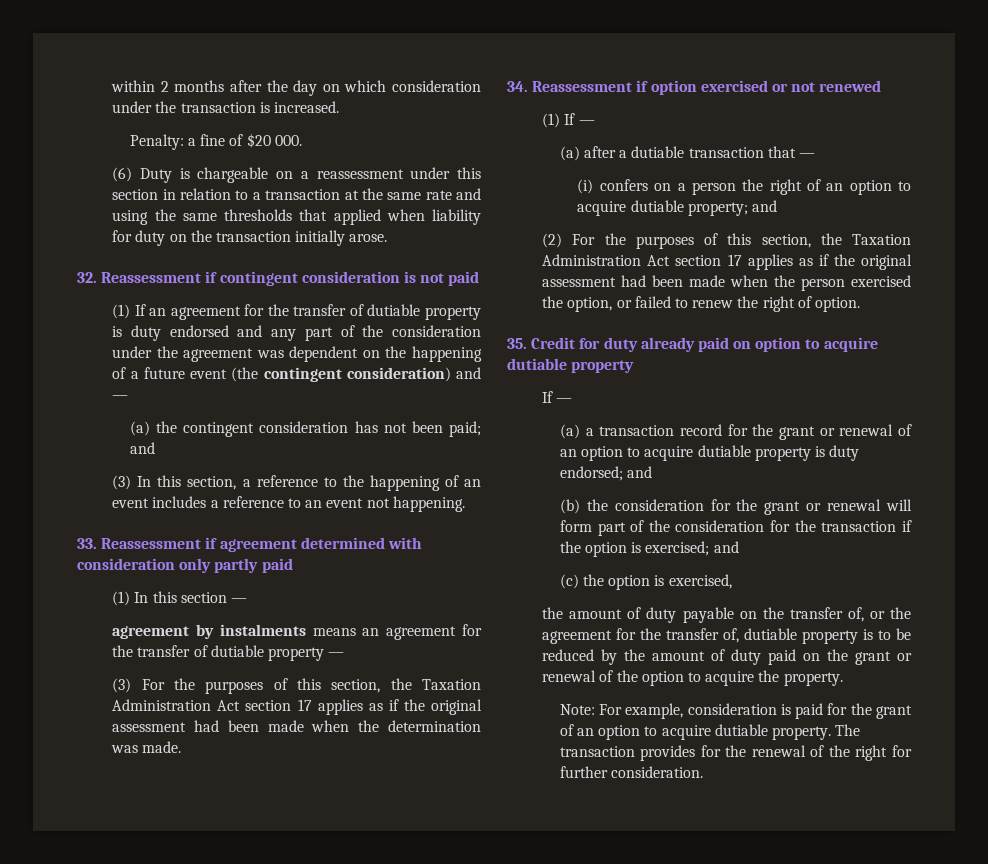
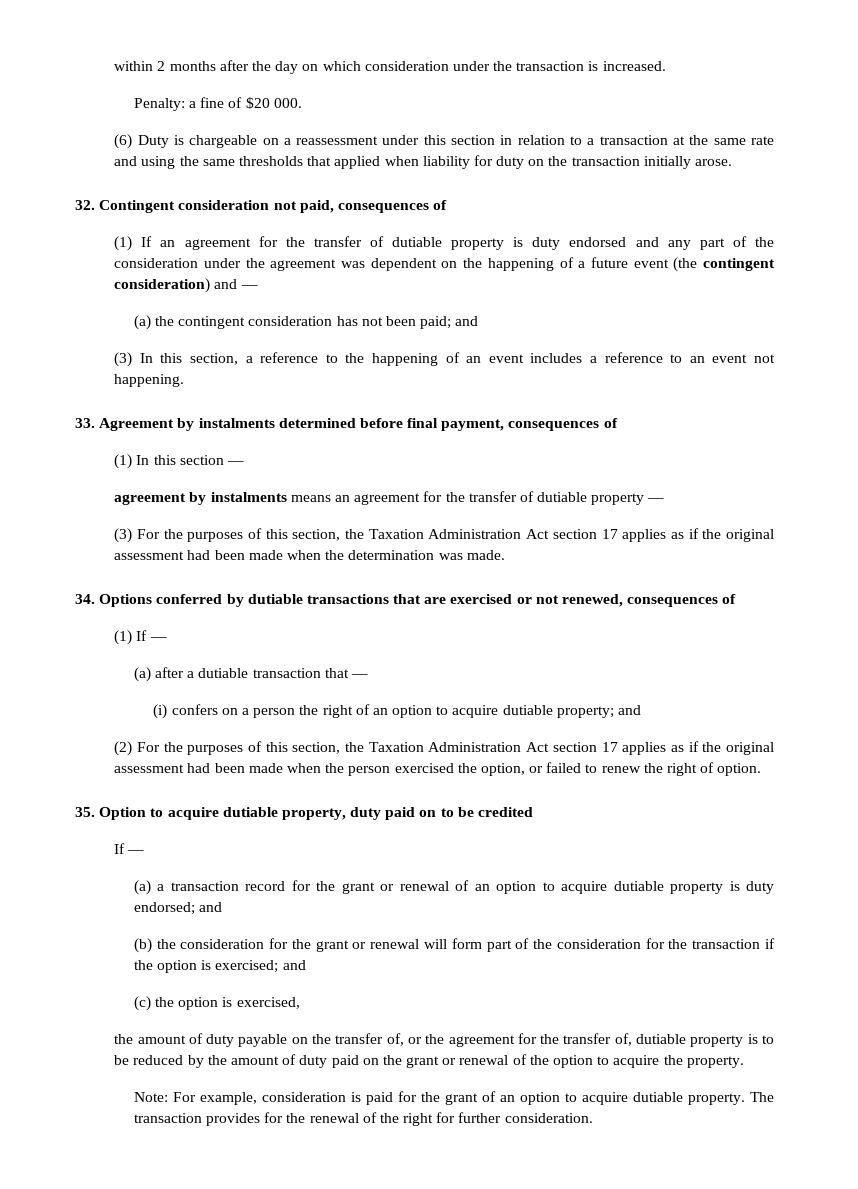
[101,271,480,286] Reassessment if contingent consideration is not paid -> [99,200,448,213] Contingent consideration not paid, consequences of
[101,537,422,552] [77,558,293,573] Reassessment if agreement determined with consideration only partly paid -> [99,418,618,431] Agreement by instalments determined before final payment, consequences of
[532,80,882,95] Reassessment if option exercised or not renewed -> [99,594,737,607] Options conferred by dutiable transactions that are exercised or not renewed, consequences of
[531,337,878,352] [507,358,635,373] Credit for duty already paid on option to acquire dutiable property -> [99,807,534,820] Option to acquire dutiable property, duty paid on to be credited

